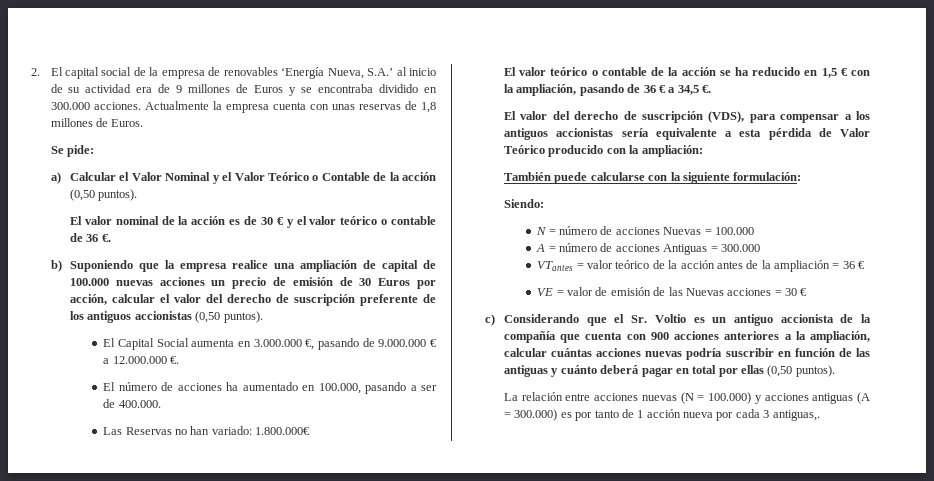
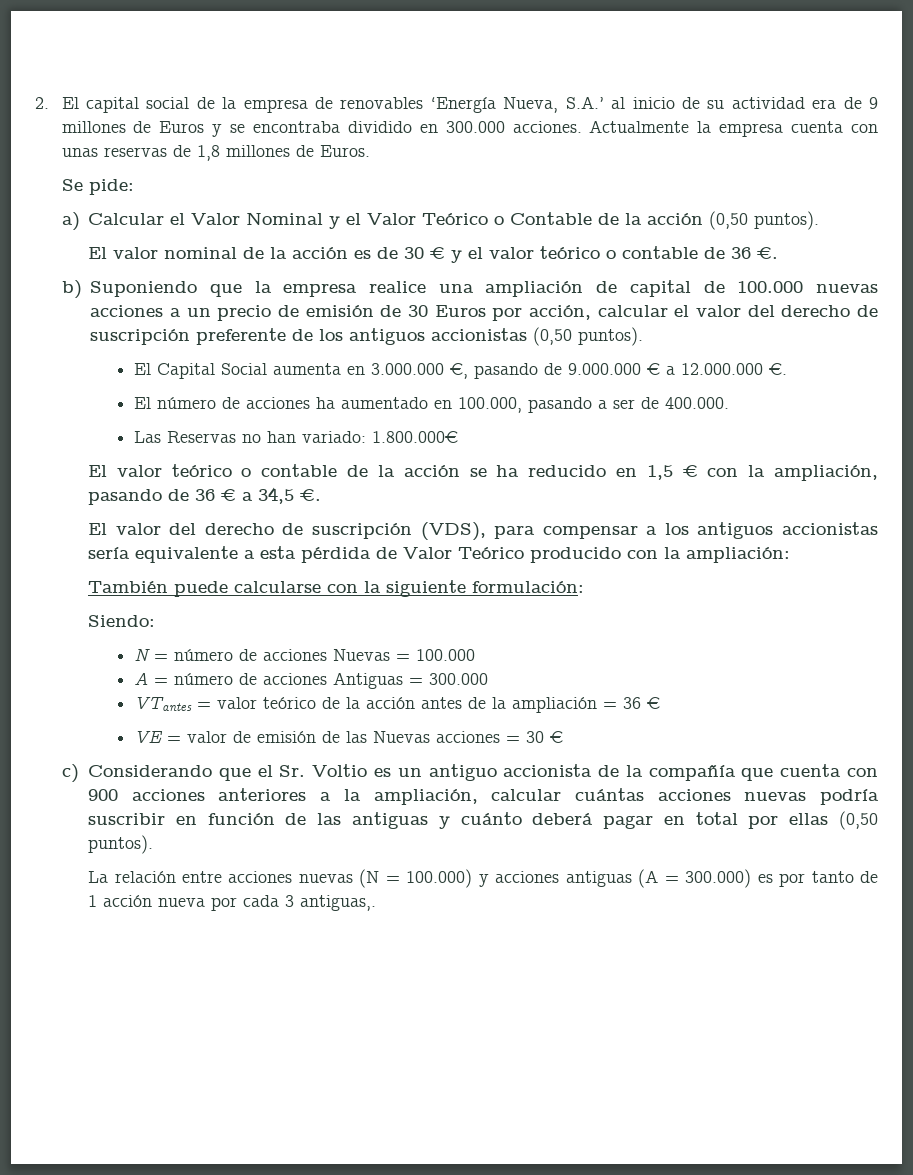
(205, 281) none -> [169,308,181,317] a

